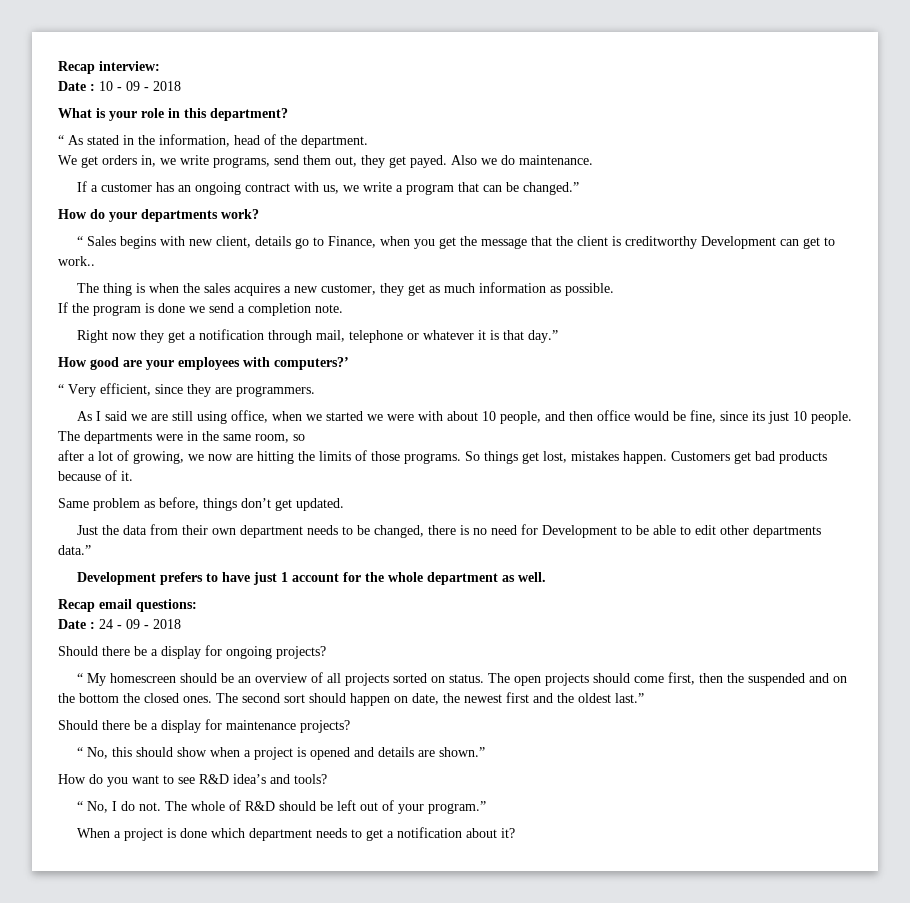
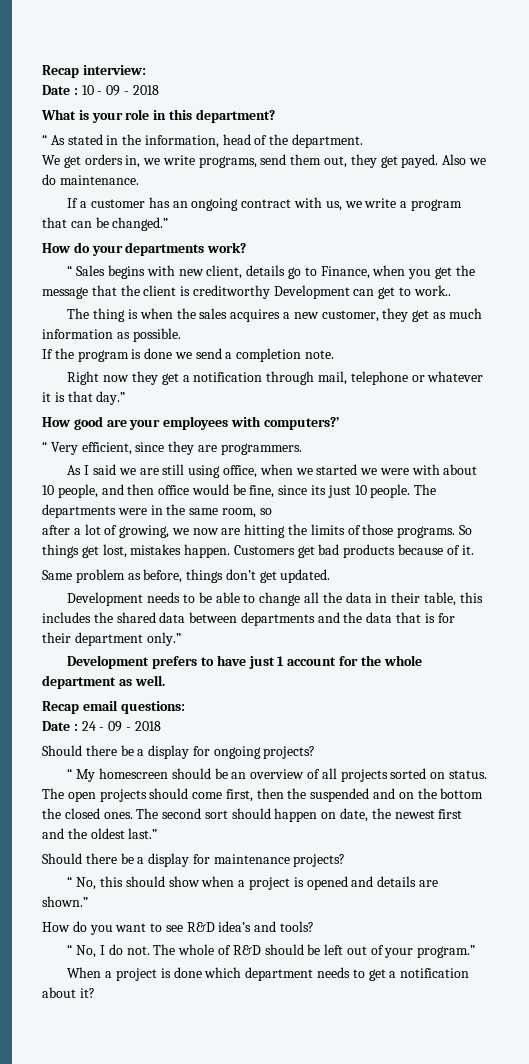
[76,524,821,538] [58,545,91,555] Just the data from their own department needs to be changed, there is no need for Development to be able to edit other departments data.” -> [67,592,483,606] [42,612,455,626] [42,632,181,646] Development needs to be able to change all the data in their table, this includes the shared data between departments and the data that is for their department only.”

